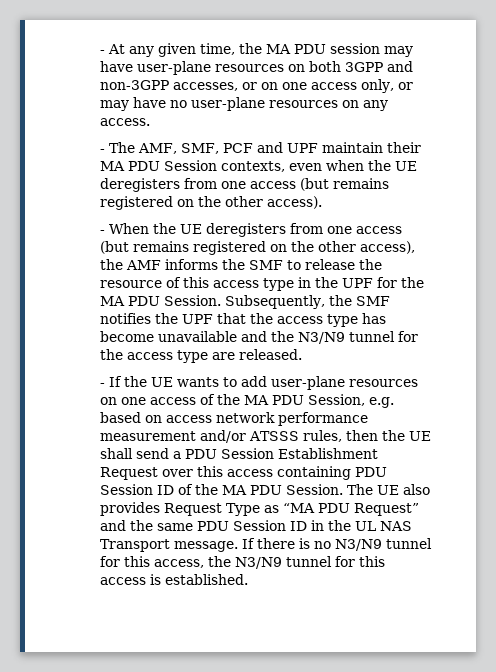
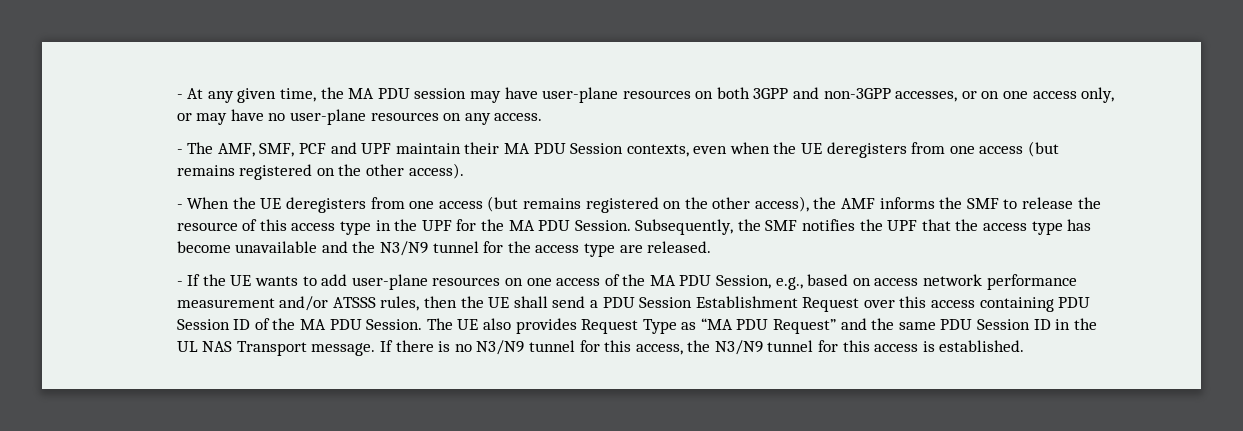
[368,397,394,408] e.g. -> [775,277,803,290] e.g.,

